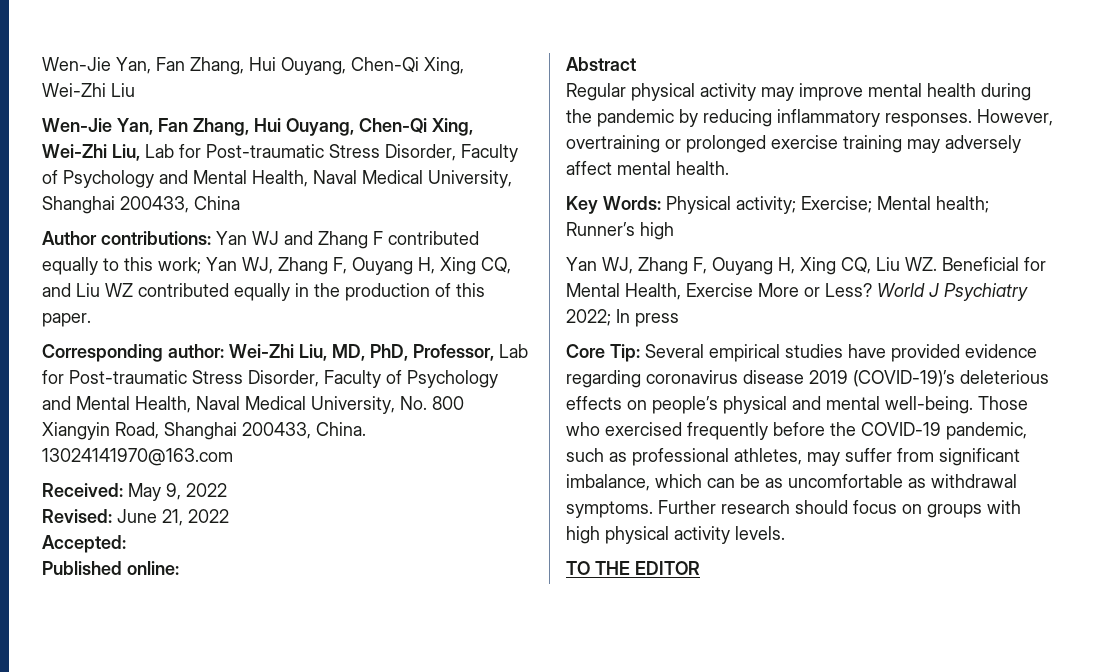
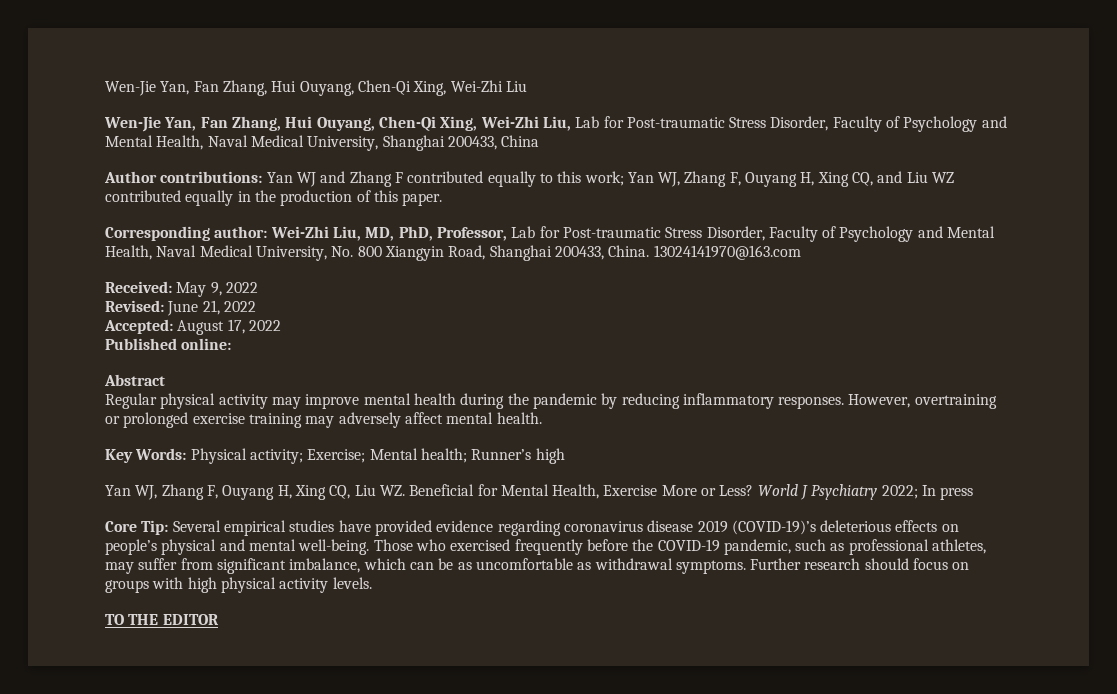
(126, 544) none -> [177,319,281,335] August 17, 2022

